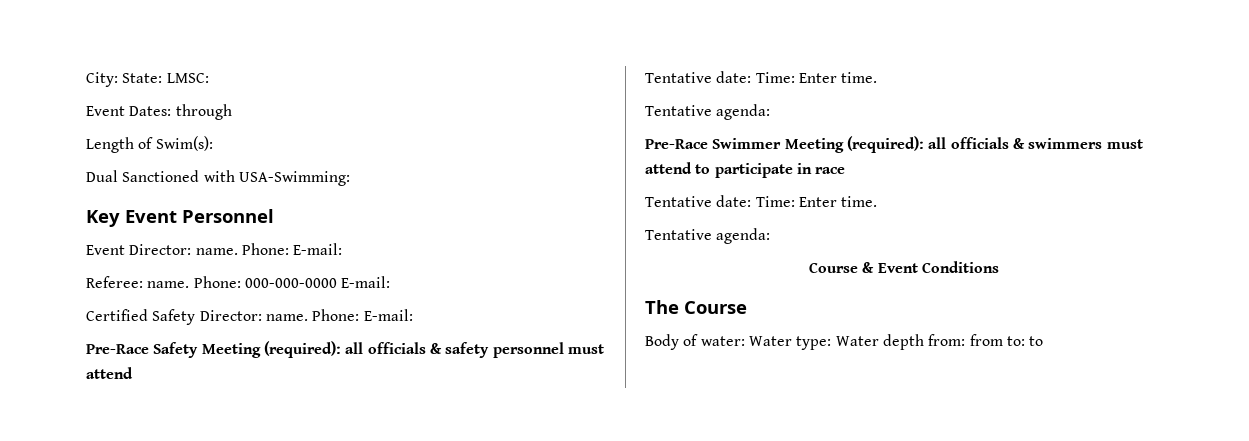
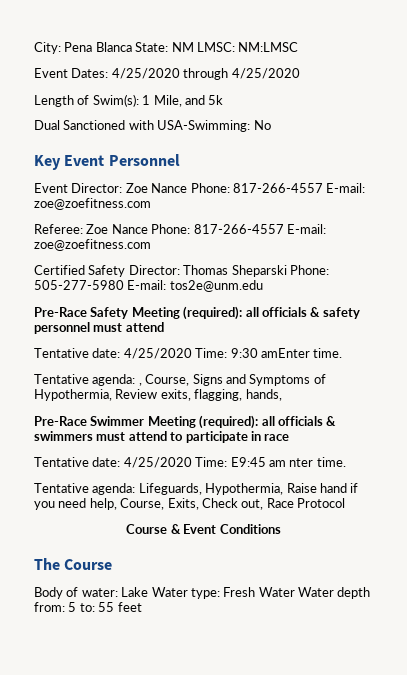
[122,73,163,83] State: -> [64,42,194,52] Pena Blanca State: NM
(209, 78) none -> [238,42,299,52] NM:LMSC
(172, 111) none -> [111,68,180,79] 4/25/2020
(232, 112) none -> [231,68,300,79] 4/25/2020
(213, 143) none -> [142,95,224,107] 1 Mile, and 5k
(350, 178) none -> [253,120,271,130] No
[195,243,343,255] name. Phone: E-mail: -> [125,183,366,193] [34,198,151,210] Zoe Nance Phone: 817-266-4557 E-mail: zoe@zoefitness.com
[147,276,391,288] name. Phone: 000-000-0000 E-mail: -> [86,224,326,234] [34,239,151,251] Zoe Nance Phone: 817-266-4557 E-mail: zoe@zoefitness.com
[265,309,413,321] name. Phone: E-mail: -> [183,265,329,277] [34,280,263,292] Thomas Sheparski Phone: 505-277-5980 E-mail: tos2e@unm.edu
[755,72,878,83] [645,104,771,120] Time: Enter time. // Tentative agenda: -> [123,348,343,359] [34,374,326,386] [34,389,282,401] 4/25/2020 Time: 9:30 amEnter time. // Tentative agenda: , Course, Signs and Symptoms of Hypothermia, Review exits, flagging, hands,
[755,196,878,207] [645,228,771,244] Time: Enter time. // Tentative agenda: -> [123,457,346,468] [34,483,359,495] [34,498,345,510] 4/25/2020 Time: E9:45 am nter time. // Tentative agenda: Lifeguards, Hypothermia, Raise hand if you need help, Course, Exits, Check out, Race Protocol
(745, 341) none -> [121,587,149,597] Lake
(832, 343) none -> [223,587,295,597] Fresh Water
[969,334,1044,346] from to: to -> [68,602,142,612] 5 to: 55 feet

